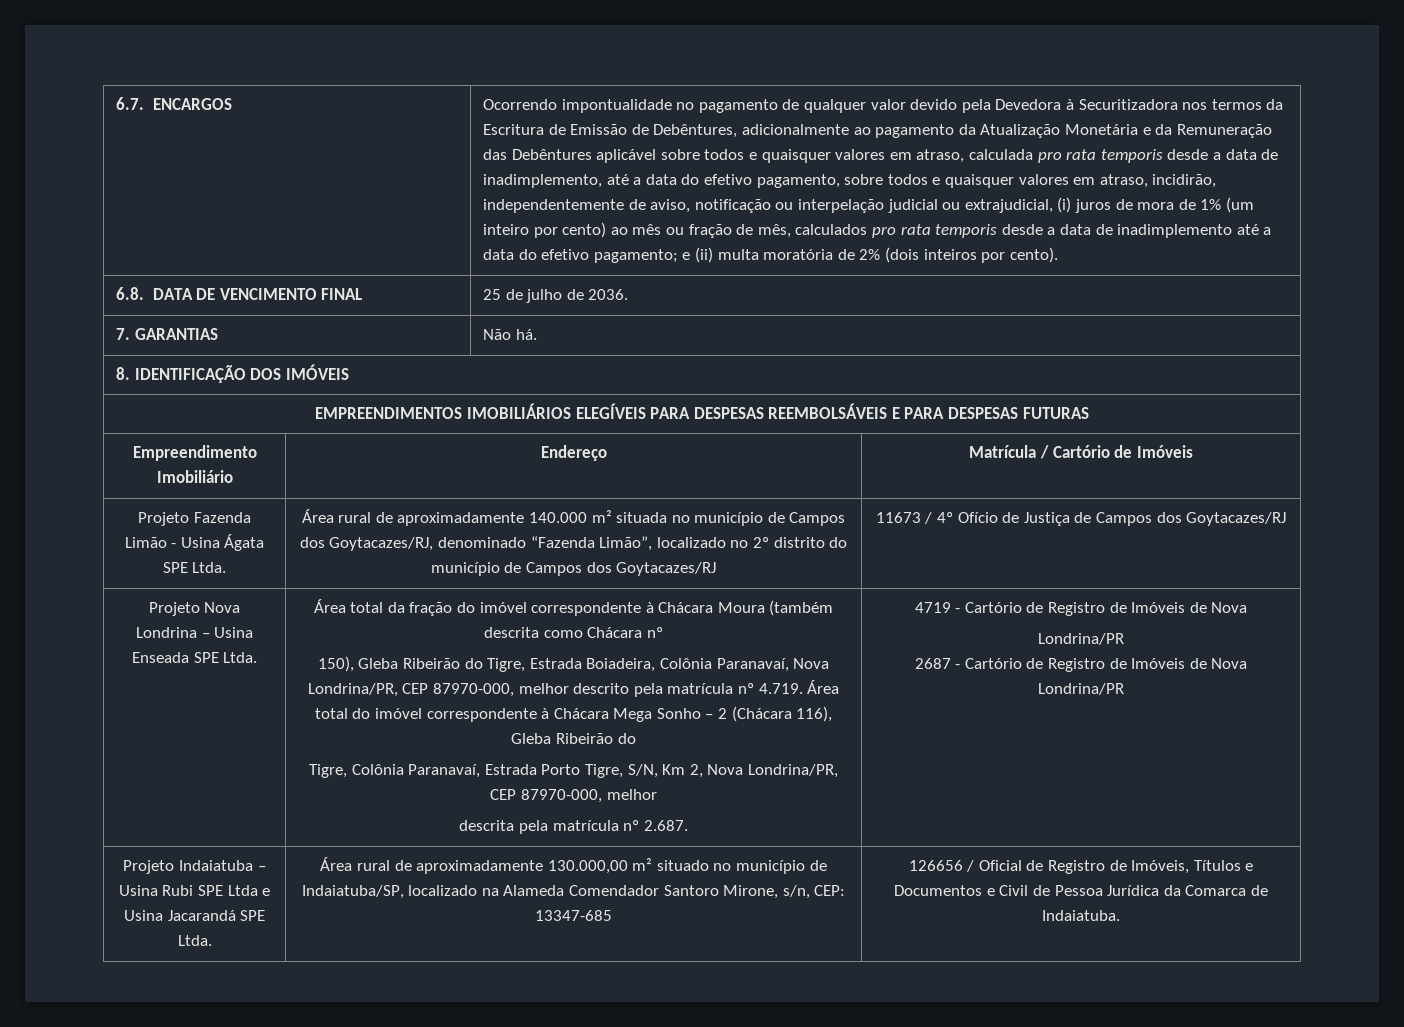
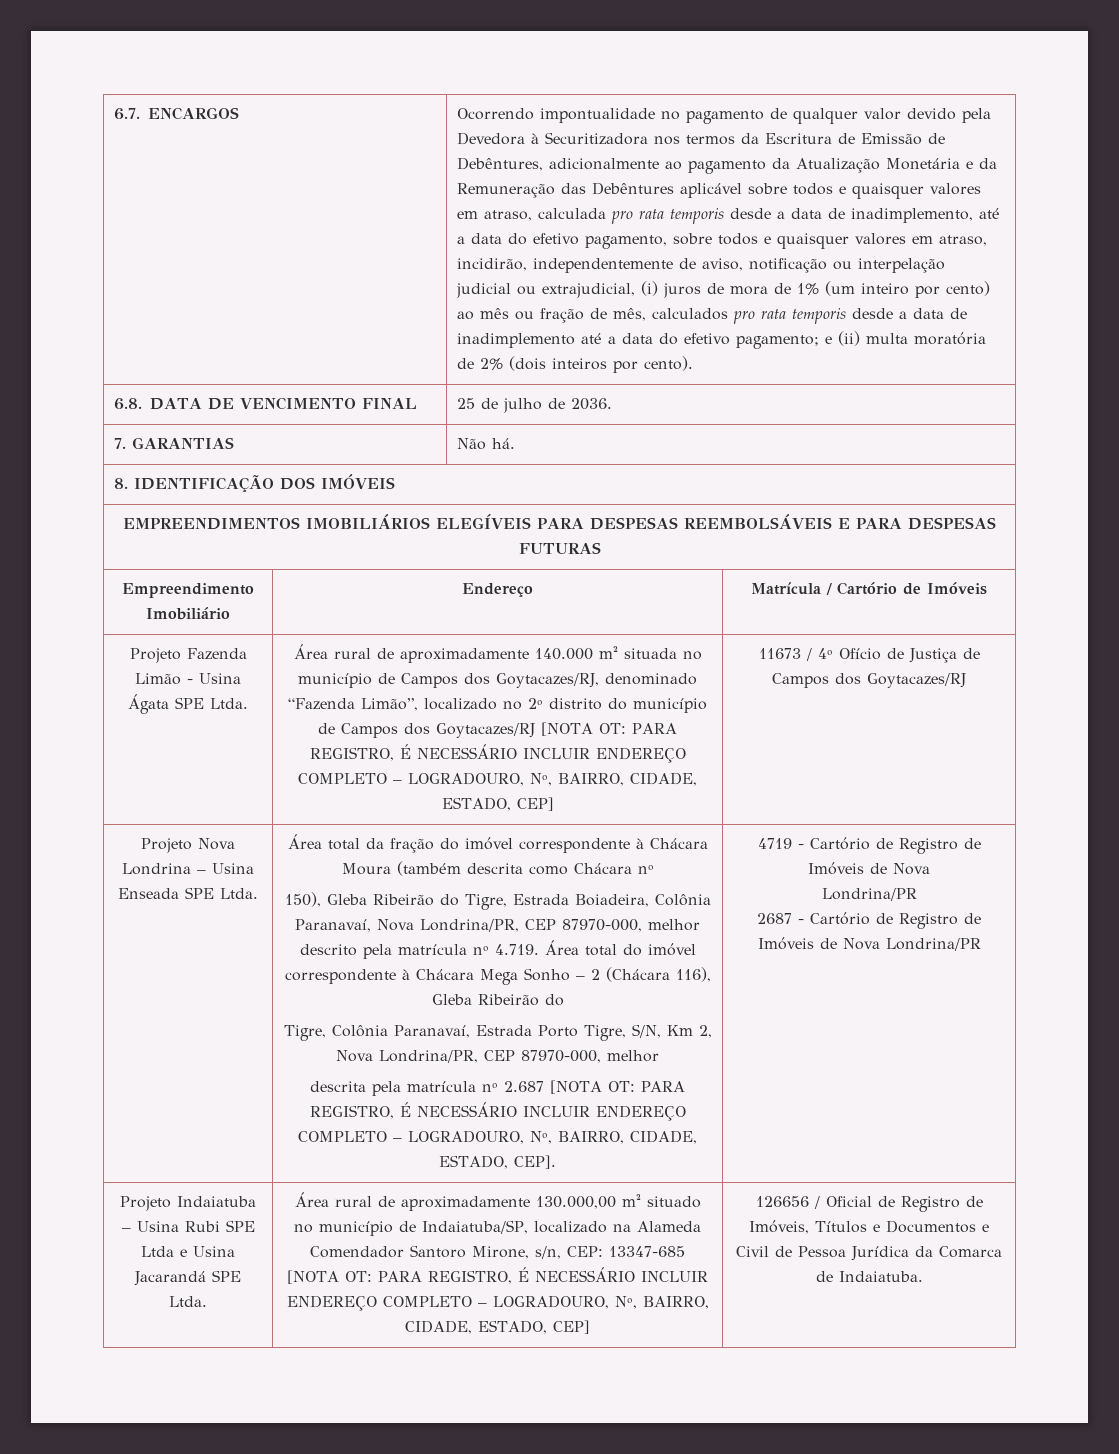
(717, 569) none -> [541,722,677,736] [309,744,686,763] [298,772,697,786] [441,797,554,811] [NOTA OT: PARA REGISTRO, É NECESSÁRIO INCLUIR ENDEREÇO COMPLETO – LOGRADOURO, Nº, BAIRRO, CIDADE, ESTADO, CEP]
[643,820,688,831] 2.687. -> [503,1080,686,1094] [309,1102,686,1121] [298,1130,697,1144] [439,1155,556,1169] 2.687 [NOTA OT: PARA REGISTRO, É NECESSÁRIO INCLUIR ENDEREÇO COMPLETO – LOGRADOURO, Nº, BAIRRO, CIDADE, ESTADO, CEP].
(612, 915) none -> [286,1267,709,1284] [286,1295,709,1311] [405,1320,590,1334] [NOTA OT: PARA REGISTRO, É NECESSÁRIO INCLUIR ENDEREÇO COMPLETO – LOGRADOURO, Nº, BAIRRO, CIDADE, ESTADO, CEP]

